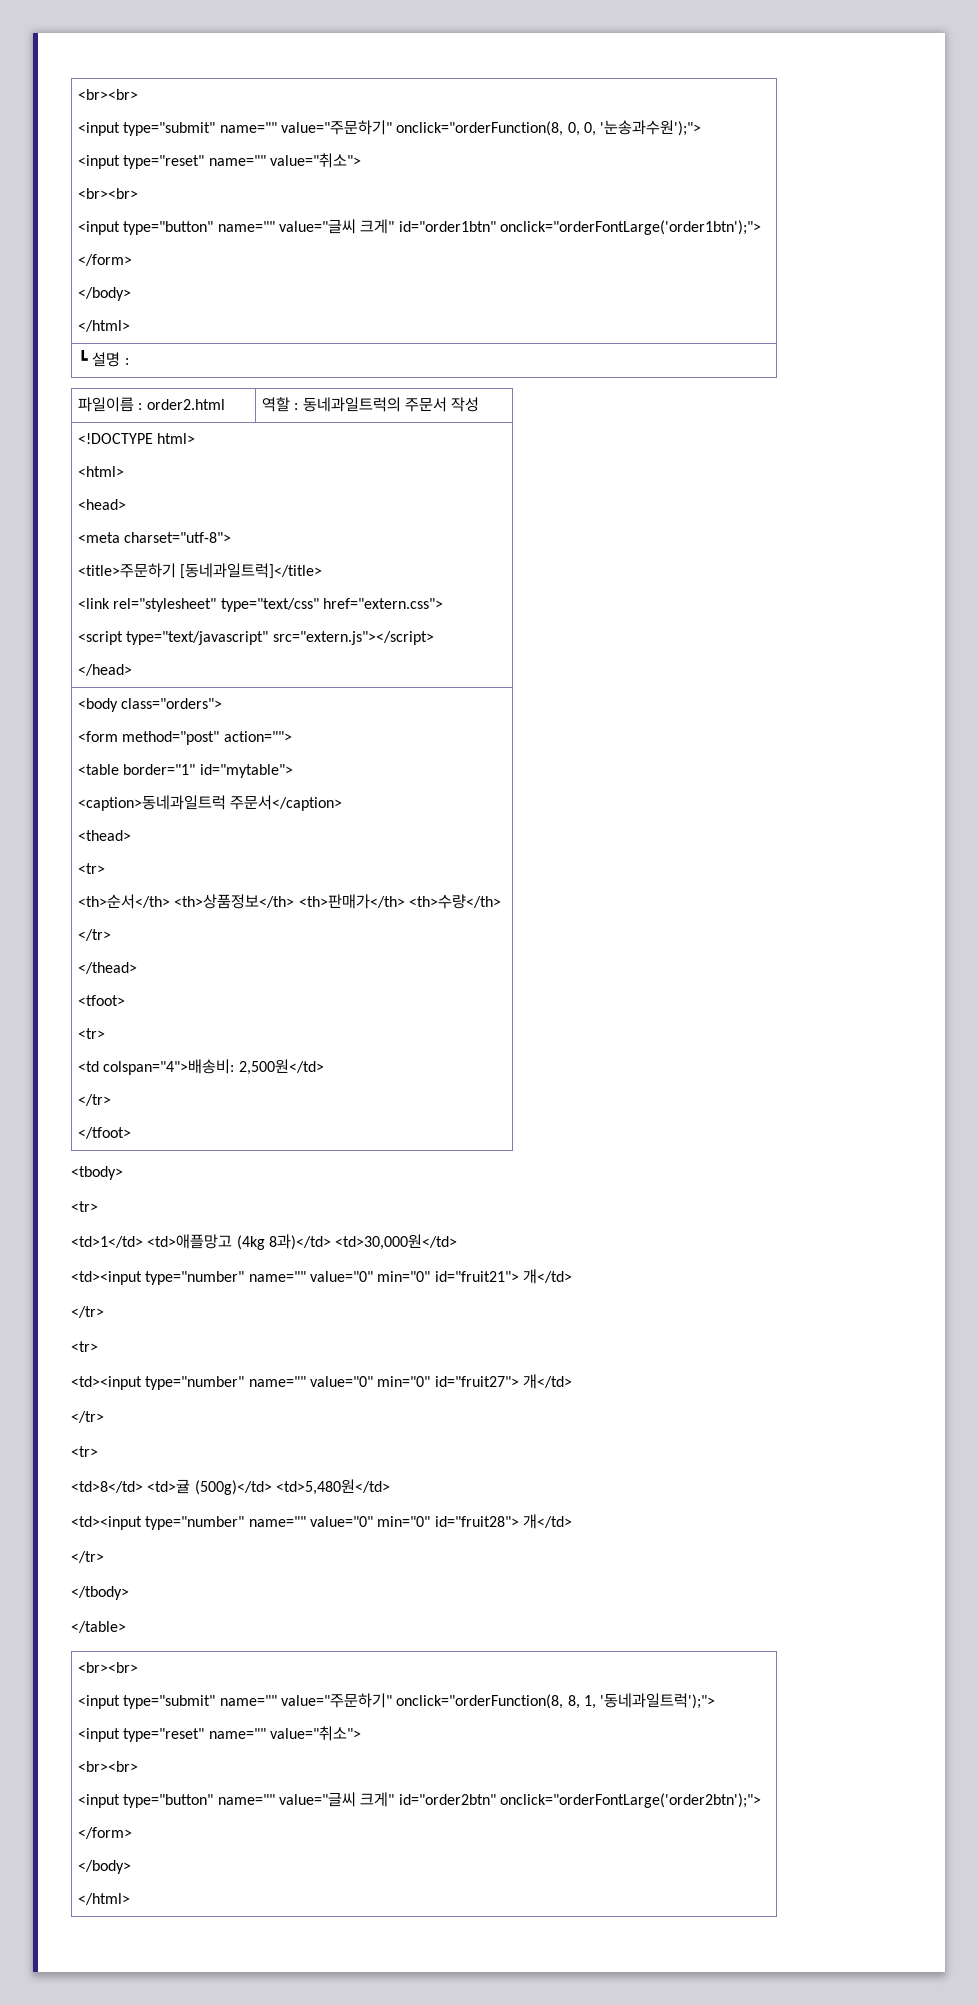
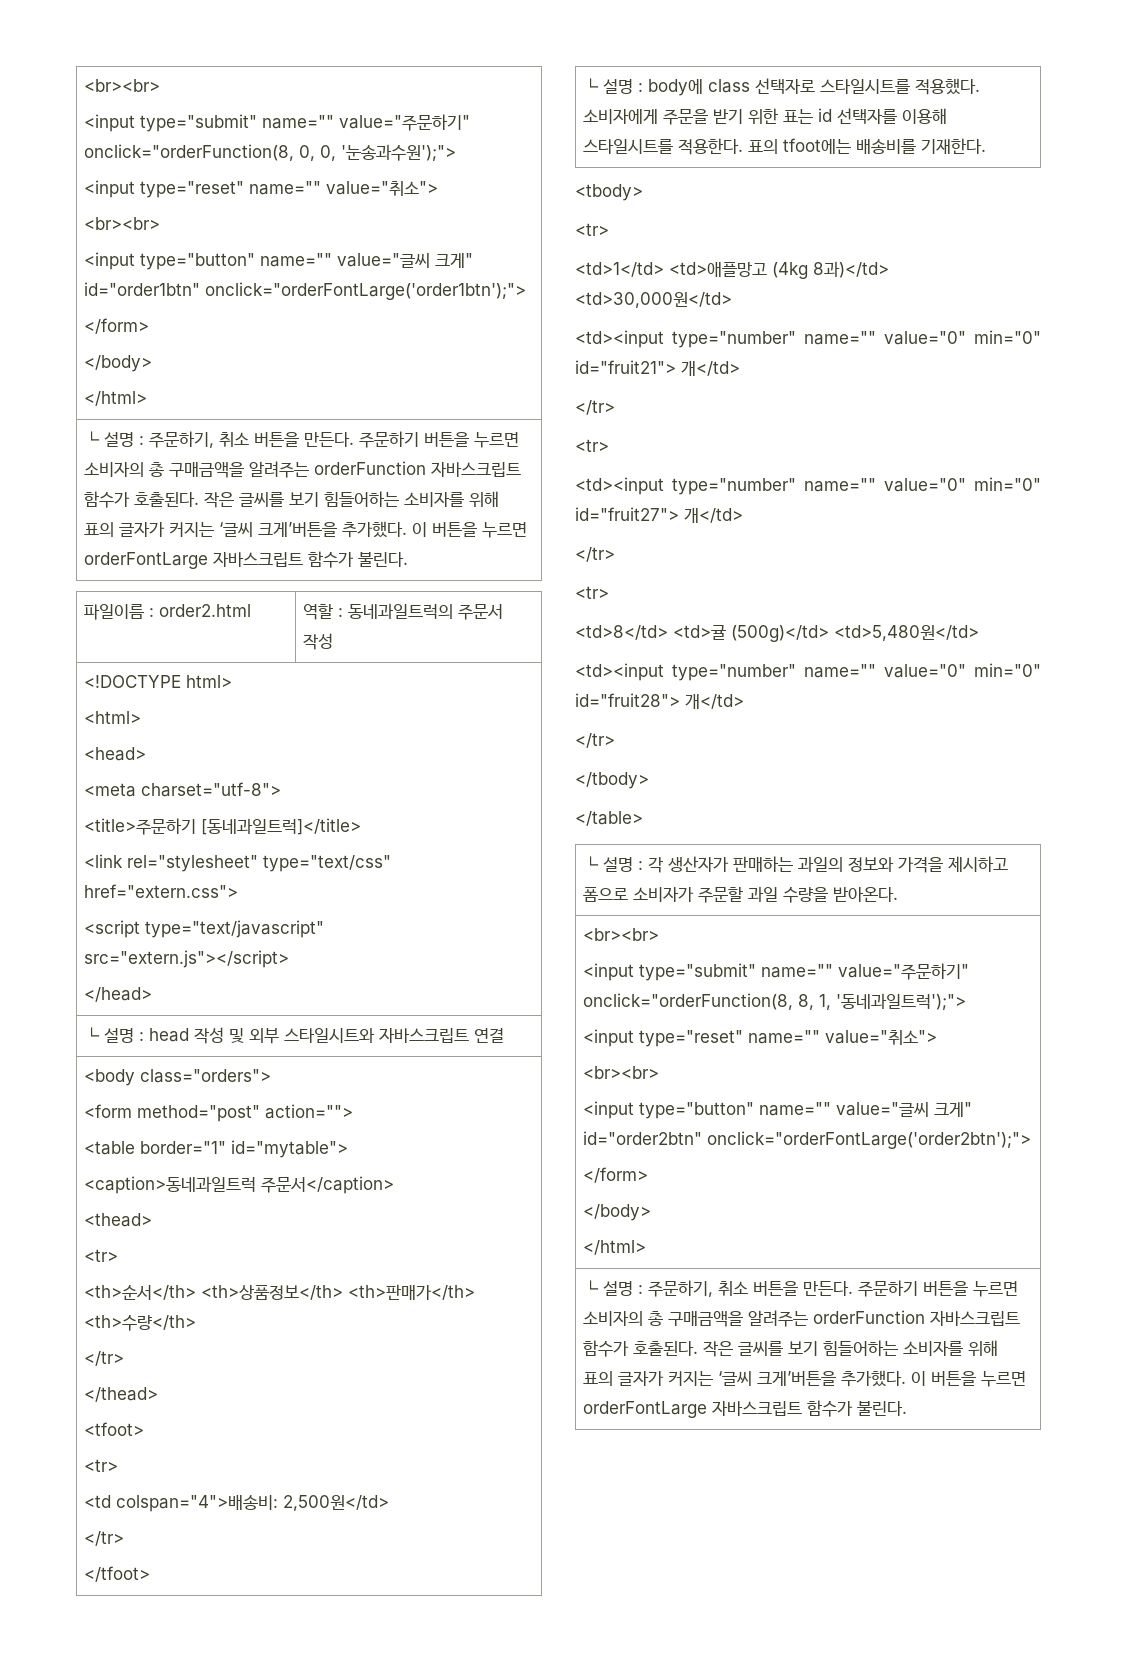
(129, 361) none -> [149,431,520,448] [84,461,522,478] [84,491,500,508] [84,521,528,538] [84,551,409,569] 주문하기, 취소 버튼을 만든다. 주문하기 버튼을 누르면 소비자의 총 구매금액을 알려주는 orderFunction 자바스크립트 함수가 호출된다. 작은 글씨를 보기 힘들어하는 소비자를 위해 표의 글자가 커지는 ‘글씨 크게’버튼을 추가했다. 이 버튼을 누르면 orderFontLarge 자바스크립트 함수가 불린다.
(132, 670) none -> [84,1027,505,1044] // ┗ 설명 : head 작성 및 외부 스타일시트와 자바스크립트 연결
(131, 1133) none -> [583,78,981,96] [583,108,948,125] [583,138,987,155] // ┗ 설명 : body에 class 선택자로 스타일시트를 적용했다. 소비자에게 주문을 받기 위한 표는 id 선택자를 이용해 스타일시트를 적용한다. 표의 tfoot에는 배송비를 기재한다.
(126, 1627) none -> [583,856,1009,873] [583,886,899,903] // ┗ 설명 : 각 생산자가 판매하는 과일의 정보와 가격을 제시하고 폼으로 소비자가 주문할 과일 수량을 받아온다.
(130, 1899) none -> [583,1280,1019,1297] [583,1310,1021,1327] [583,1340,999,1357] [583,1370,1027,1387] [583,1400,908,1418] // ┗ 설명 : 주문하기, 취소 버튼을 만든다. 주문하기 버튼을 누르면 소비자의 총 구매금액을 알려주는 orderFunction 자바스크립트 함수가 호출된다. 작은 글씨를 보기 힘들어하는 소비자를 위해 표의 글자가 커지는 ‘글씨 크게’버튼을 추가했다. 이 버튼을 누르면 orderFontLarge 자바스크립트 함수가 불린다.

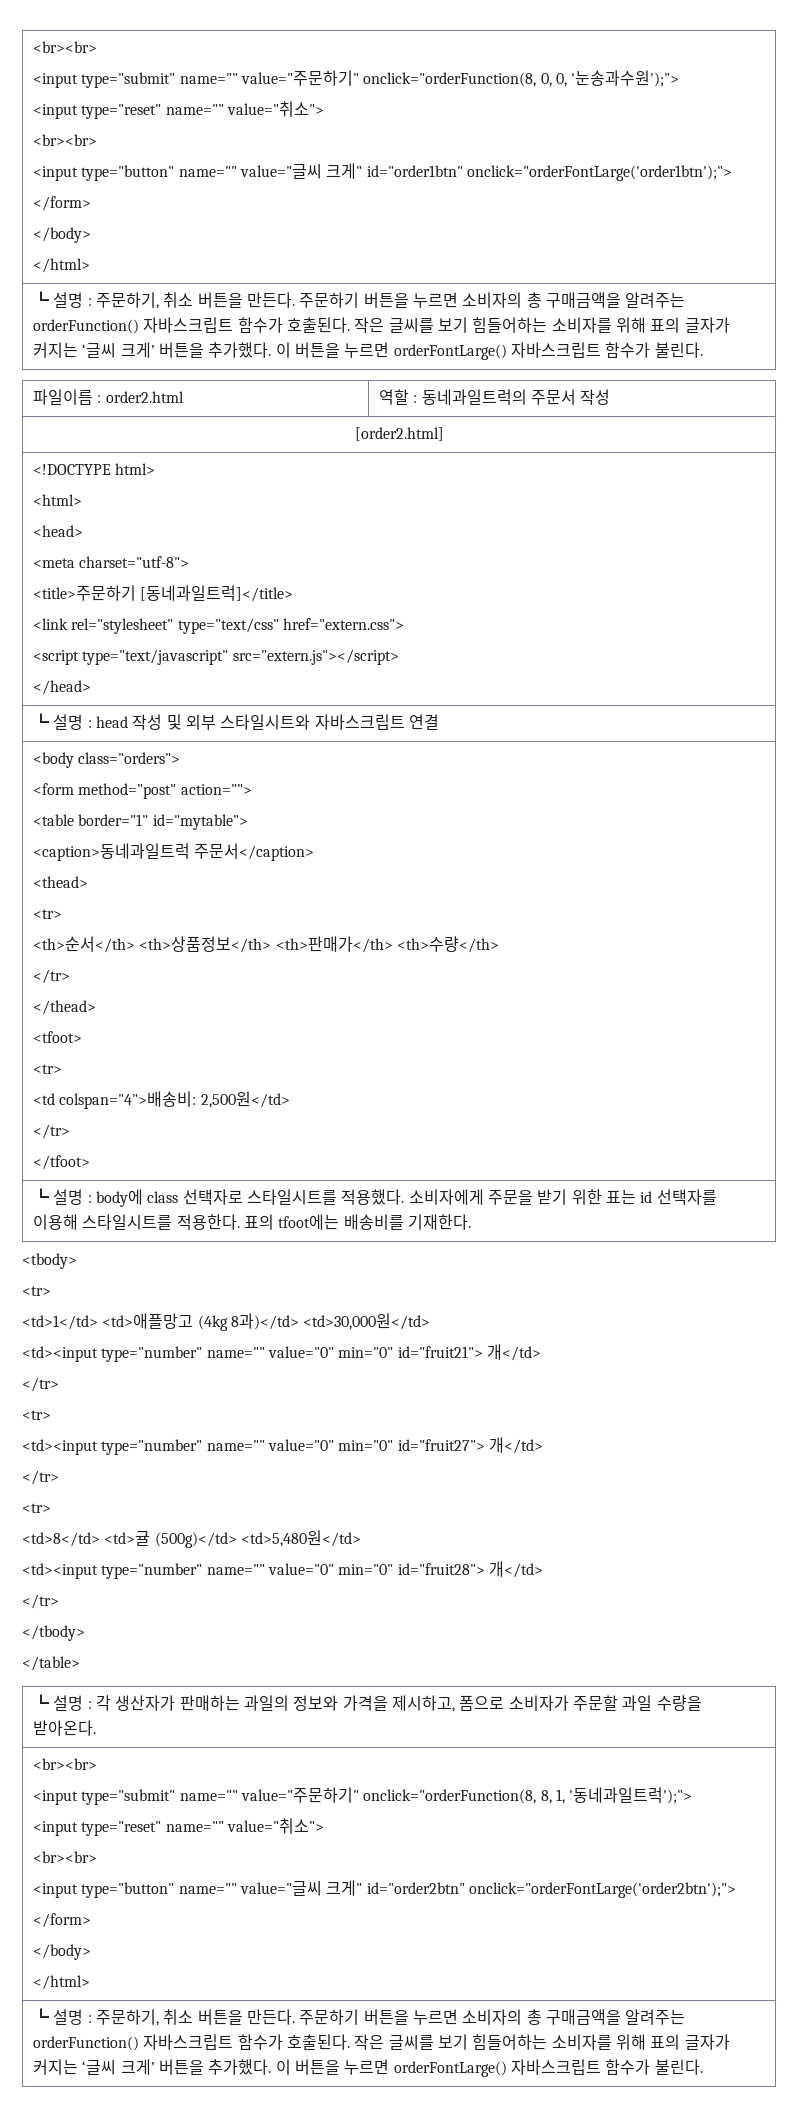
[314,461,427,475] orderFunction -> [33,319,140,334] orderFunction()
[258,521,528,538] [84,552,209,569] 크게’버튼을 추가했다. 이 버튼을 누르면 orderFontLarge -> [120,342,507,360] 크게’ 버튼을 추가했다. 이 버튼을 누르면 orderFontLarge()
(334, 641) none -> [354,427,444,441] // [order2.html]
[948,856,1009,872] 제시하고 -> [392,1695,456,1712] 제시하고,
[813,1310,926,1324] orderFunction -> [33,2036,140,2051] orderFunction()
[757,1370,1027,1387] [583,1401,708,1418] 크게’버튼을 추가했다. 이 버튼을 누르면 orderFontLarge -> [120,2059,507,2077] 크게’ 버튼을 추가했다. 이 버튼을 누르면 orderFontLarge()

